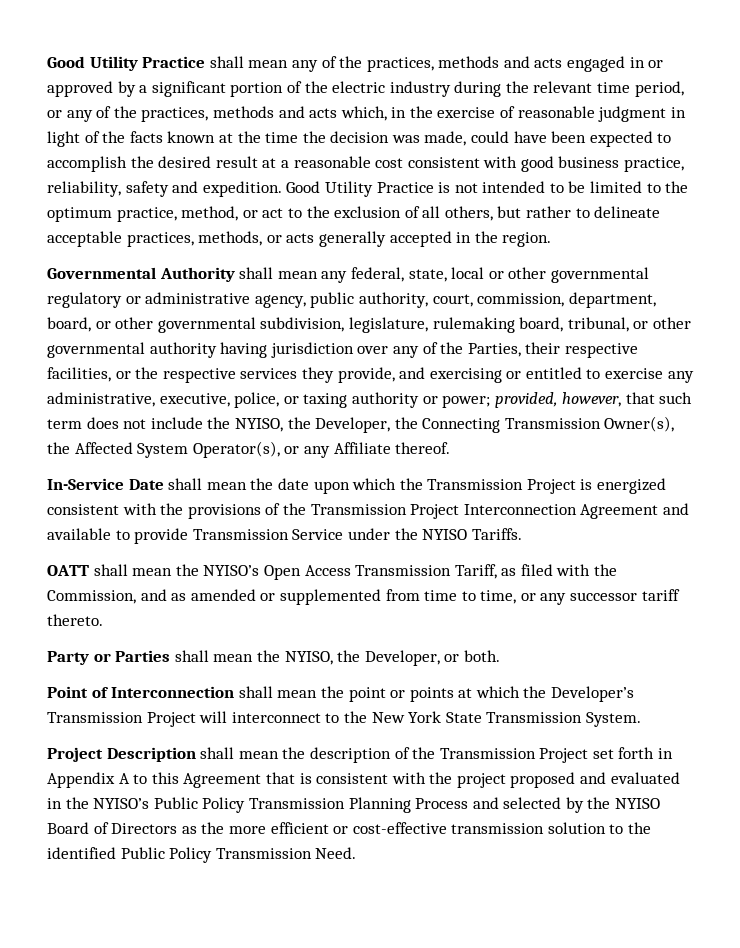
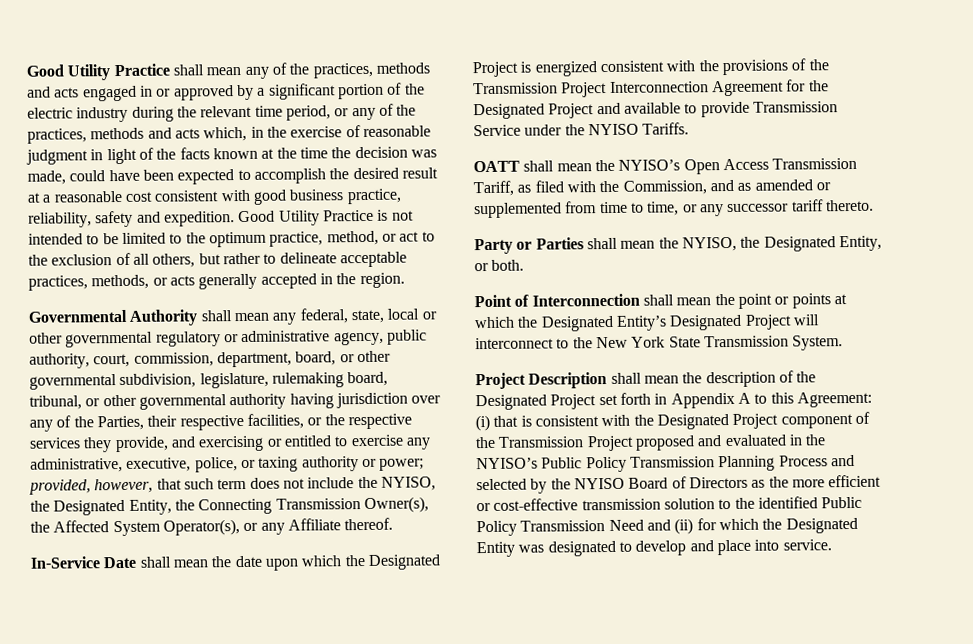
[315,417,391,433] Developer, -> [53,499,172,516] Designated Entity,
[427,479,524,490] Transmission -> [367,554,441,570] Designated
(659, 511) none -> [786,79,829,92] [473,103,595,120] for the Designated Project
[364,650,440,666] Developer, -> [763,235,882,252] Designated Entity,
[551,686,635,702] [47,712,143,723] Developer’s Transmission -> [540,314,743,332] Designated Entity’s Designated
[439,748,536,759] Transmission -> [475,394,547,411] Designated
[183,773,262,788] Agreement -> [796,391,872,408] [475,414,490,432] Agreement: (i)
[456,773,506,788] project -> [656,411,870,430] [475,435,634,452] Designated Project component of the Transmission Project
[315,847,357,859] Need. -> [608,517,858,535] [476,539,832,558] Need and (ii) for which the Designated Entity was designated to develop and place into service.

